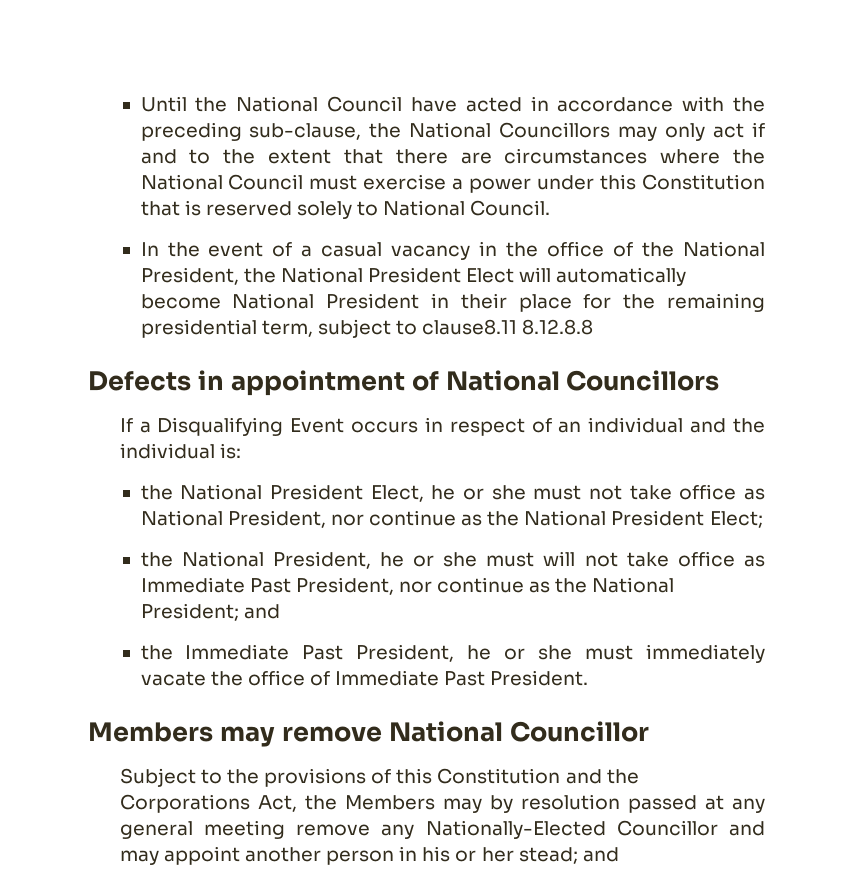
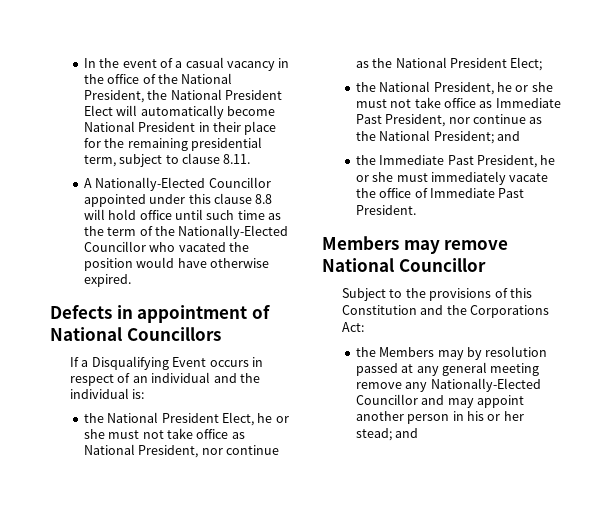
[140,96,766,112] [140,122,766,141] [140,148,766,164] [140,174,766,193] [140,200,551,219] Until the National Council have acted in accordance with the preceding sub-clause, the National Councillors may only act if and to the extent that there are circumstances where the National Council must exercise a power under this Constitution that is reserved solely to National Council. // -> (83, 63) none
[422,319,594,335] clause8.11 8.12.8.8 -> [181,153,251,164] [83,177,271,191] [83,193,273,207] [83,209,282,220] [83,225,289,239] [83,241,249,252] [83,257,269,271] [83,274,131,287] clause 8.11. // A Nationally-Elected Councillor appointed under this clause 8.8 will hold office until such time as the term of the Nationally-Elected Councillor who vacated the position would have otherwise expired.
[543,551,576,566] will -> (387, 103) none
[257,795,297,812] Act, -> [342,322,365,332] Act: //

